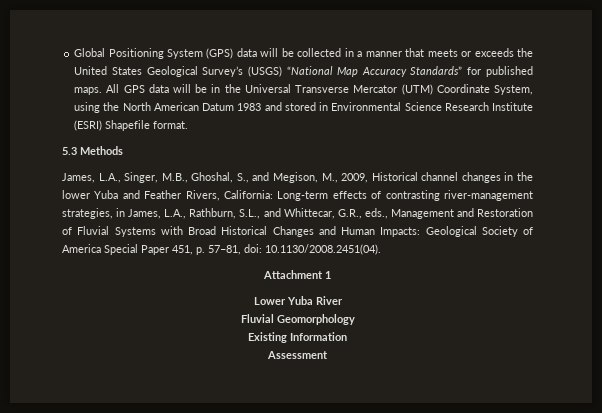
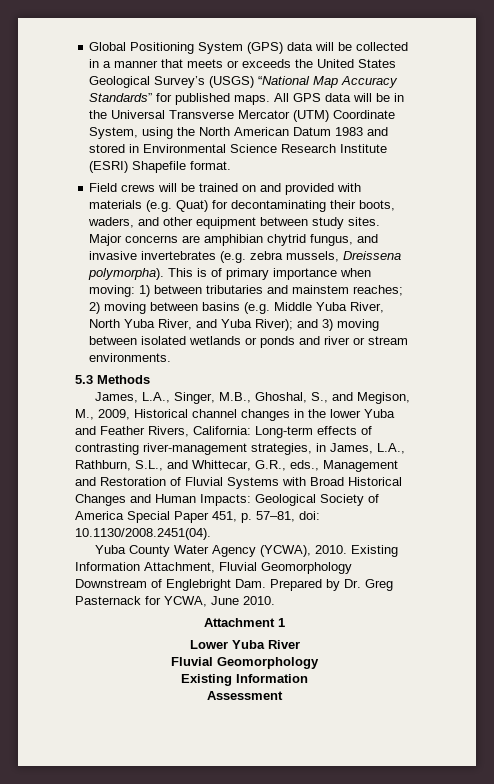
(189, 125) none -> [89,183,362,195] [89,200,396,212] [88,217,381,229] [89,234,379,246] [89,251,402,263] [88,268,372,280] [89,285,404,297] [89,302,385,314] [89,319,380,331] [89,336,409,348] [89,353,172,362] // Field crews will be trained on and provided with materials (e.g. Quat) for decontaminating their boots, waders, and other equipment between study sites. Major concerns are amphibian chytrid fungus, and invasive invertebrates (e.g. zebra mussels, Dreissena polymorpha). This is of primary importance when moving: 1) between tributaries and mainstem reaches; 2) moving between basins (e.g. Middle Yuba River, North Yuba River, and Yuba River); and 3) moving between isolated wetlands or ponds and river or stream environments.
(381, 249) none -> [94,545,398,557] [75,562,352,574] [75,579,393,591] [75,596,275,607] // Yuba County Water Agency (YCWA), 2010. Existing Information Attachment, Fluvial Geomorphology Downstream of Englebright Dam. Prepared by Dr. Greg Pasternack for YCWA, June 2010.

